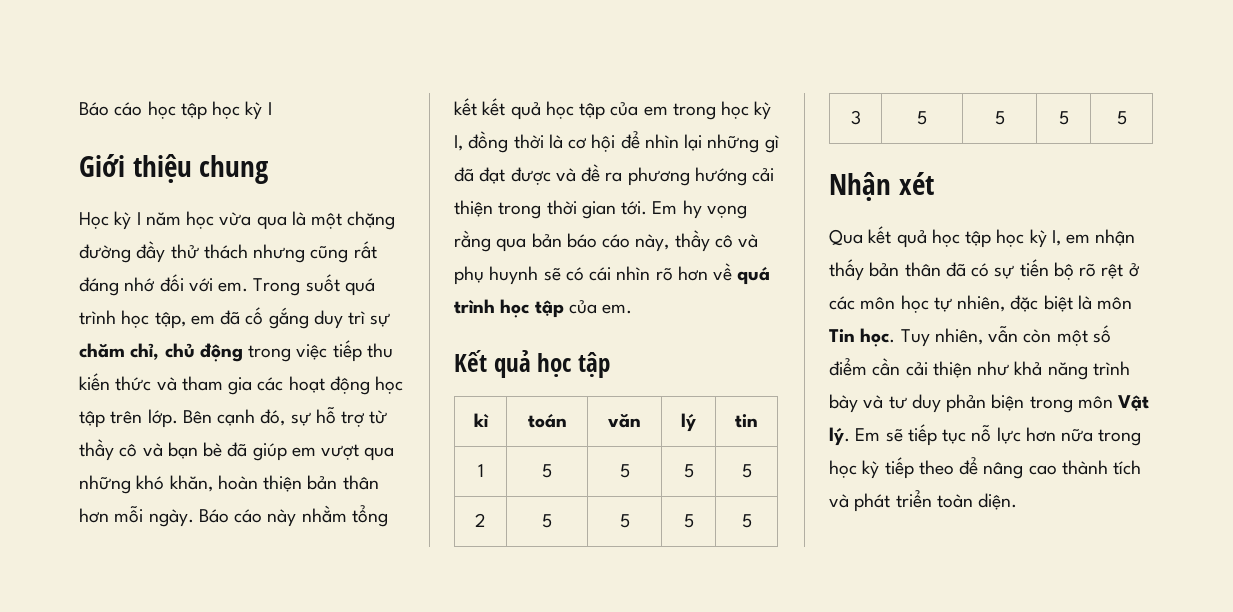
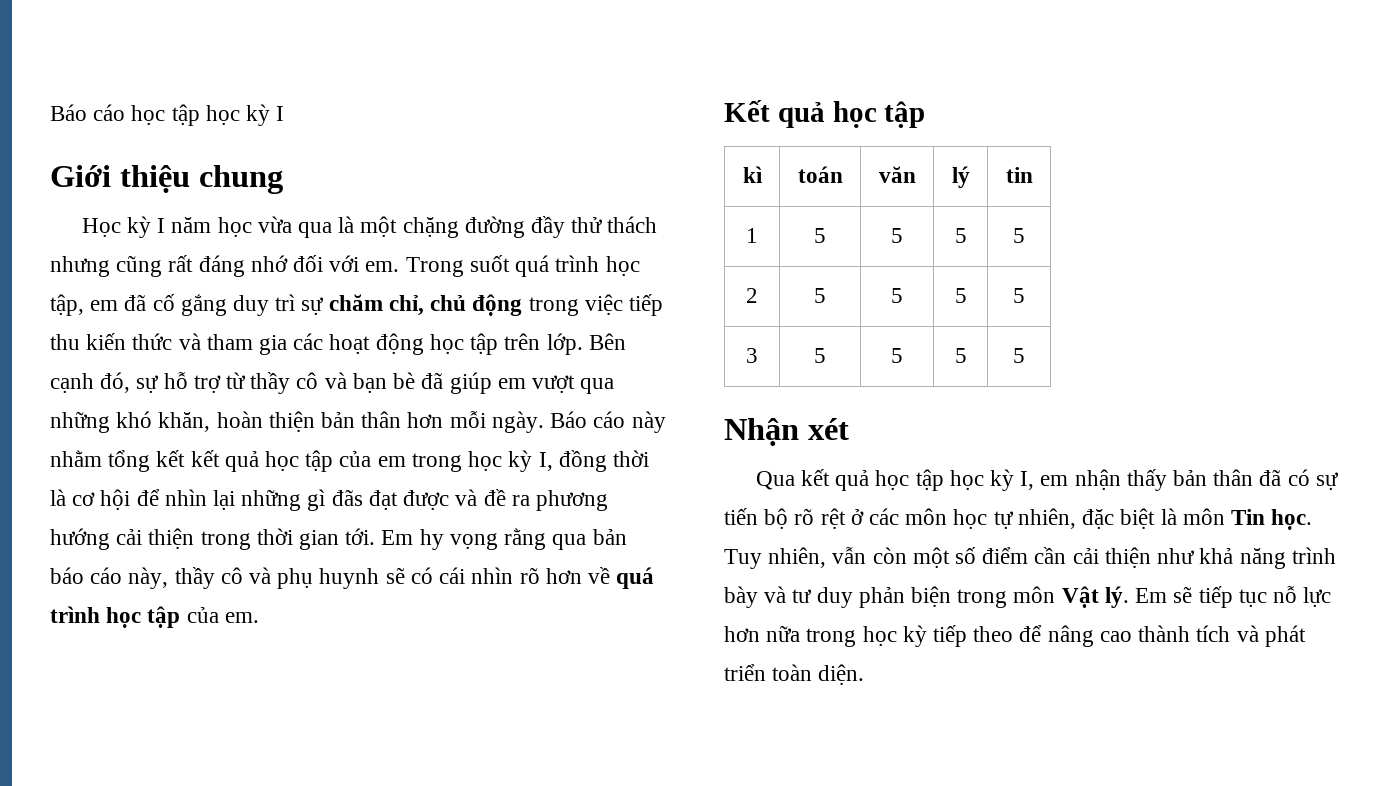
[454,167,474,182] đã -> [331,489,363,506] đãs

